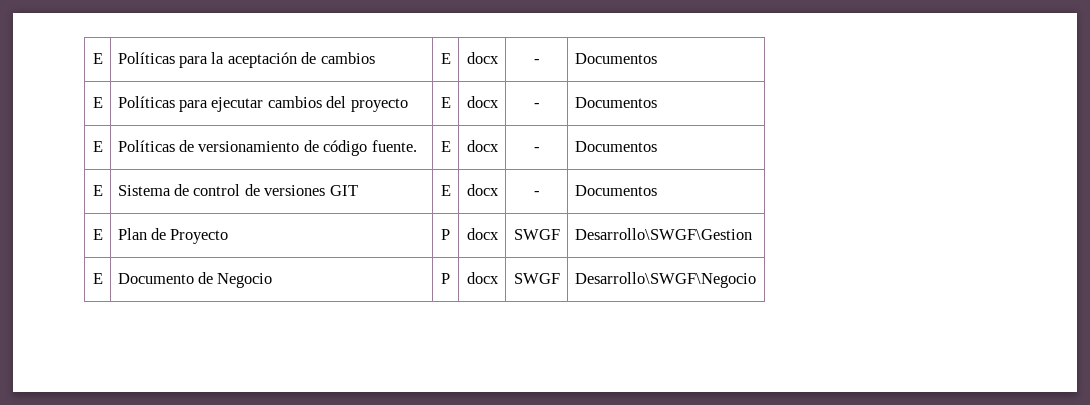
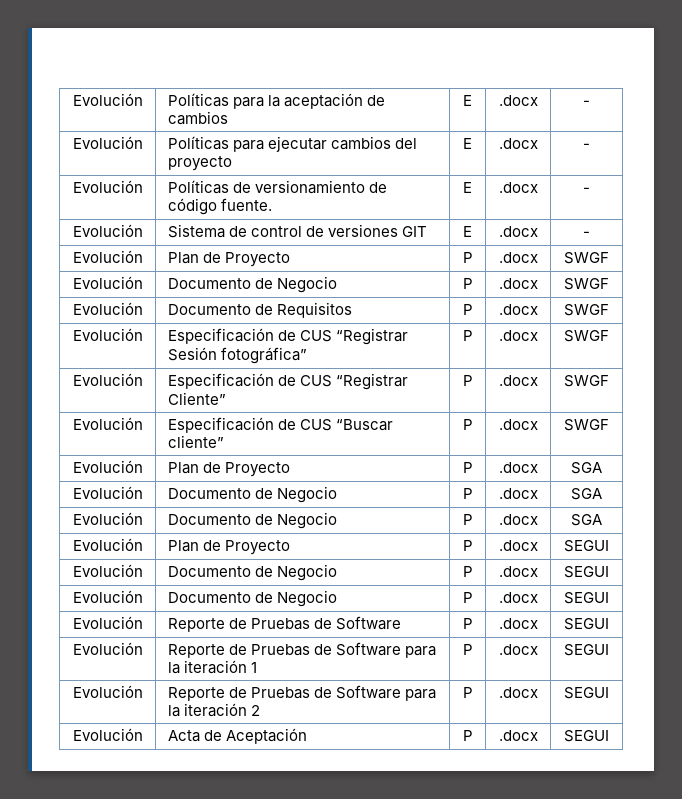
[92,53,103,64] E -> [72,93,143,106] Evolución
[466,52,499,64] [533,59,540,64] [574,53,657,64] [92,97,103,108] docx | - | Documentos // E -> [498,95,538,106] [583,100,590,106] [72,136,143,149] .docx | - // Evolución
[466,96,499,108] [533,103,540,108] [574,97,657,108] [92,141,103,152] docx | - | Documentos // E -> [498,138,538,149] [583,143,590,149] [72,180,143,193] .docx | - // Evolución
[466,140,499,152] [533,147,540,152] [574,141,657,152] [92,185,103,196] docx | - | Documentos // E -> [498,182,538,193] [583,187,590,193] [72,224,143,237] .docx | - // Evolución
[466,184,499,196] [533,191,540,196] [574,185,657,196] [92,229,103,240] [117,228,229,244] [441,229,450,240] [466,228,499,240] [513,229,560,240] [574,228,752,240] [92,273,103,284] [117,272,273,288] [441,273,450,284] [466,272,499,284] [513,273,560,284] [574,272,756,288] docx | - | Documentos // E | Plan de Proyecto | P | docx | SWGF | Desarrollo\SWGF\Gestion // E | Documento de Negocio | P | docx | SWGF | Desarrollo\SWGF\Negocio -> [498,226,538,237] [583,231,590,237] [72,250,143,263] [167,252,290,267] [462,252,473,263] [498,252,538,263] [564,252,609,264] [72,276,143,289] [167,276,337,293] [462,278,473,289] [498,278,538,289] [564,278,609,290] [72,302,143,315] [167,302,352,318] [462,304,473,315] [498,304,538,315] [564,304,609,316] [72,328,143,341] [167,328,408,345] [167,347,307,364] [462,330,473,341] [498,330,538,341] [564,330,609,342] [72,373,143,386] [167,373,408,390] [167,392,226,405] [462,375,473,386] [498,375,538,386] [564,375,609,387] [72,417,143,430] [167,417,393,433] [167,435,224,448] [462,419,473,430] [498,419,538,430] [564,419,609,431] [72,460,143,473] [167,462,290,477] [462,462,473,473] [498,462,538,473] [571,462,602,474] [72,486,143,499] [167,486,337,503] [462,488,473,499] [498,488,538,499] [571,488,602,500] [72,512,143,525] [167,512,337,529] [462,514,473,525] [498,514,538,525] [571,514,602,526] [72,538,143,551] [167,540,290,555] [462,540,473,551] [498,540,538,551] [564,540,609,552] [72,564,143,577] [167,564,337,581] [462,566,473,577] [498,566,538,577] [564,566,609,578] [72,590,143,603] [167,590,337,607] [462,592,473,603] [498,592,538,603] [564,592,609,604] [72,616,143,629] [167,616,401,632] [462,618,473,629] [498,618,538,629] [564,618,609,630] [72,642,143,655] [167,642,436,658] [167,660,257,674] [462,644,473,655] [498,644,538,655] [564,644,609,656] [72,685,143,698] [167,685,436,701] [167,703,260,717] [462,687,473,698] [498,687,538,698] [564,687,609,699] [72,728,143,741] [167,728,307,744] [462,730,473,741] [498,730,538,741] [564,730,609,742] .docx | - // Evolución | Plan de Proyecto | P | .docx | SWGF // Evolución | Documento de Negocio | P | .docx | SWGF // Evolución | Documento de Requisitos | P | .docx | SWGF // Evolución | Especificación de CUS “Registrar Sesión fotográfica” | P | .docx | SWGF // Evolución | Especificación de CUS “Registrar Cliente” | P | .docx | SWGF // Evolución | Especificación de CUS “Buscar cliente” | P | .docx | SWGF // Evolución | Plan de Proyecto | P | .docx | SGA // Evolución | Documento de Negocio | P | .docx | SGA // Evolución | Documento de Negocio | P | .docx | SGA // Evolución | Plan de Proyecto | P | .docx | SEGUI // Evolución | Documento de Negocio | P | .docx | SEGUI // Evolución | Documento de Negocio | P | .docx | SEGUI // Evolución | Reporte de Pruebas de Software | P | .docx | SEGUI // Evolución | Reporte de Pruebas de Software para la iteración 1 | P | .docx | SEGUI // Evolución | Reporte de Pruebas de Software para la iteración 2 | P | .docx | SEGUI // Evolución | Acta de Aceptación | P | .docx | SEGUI

